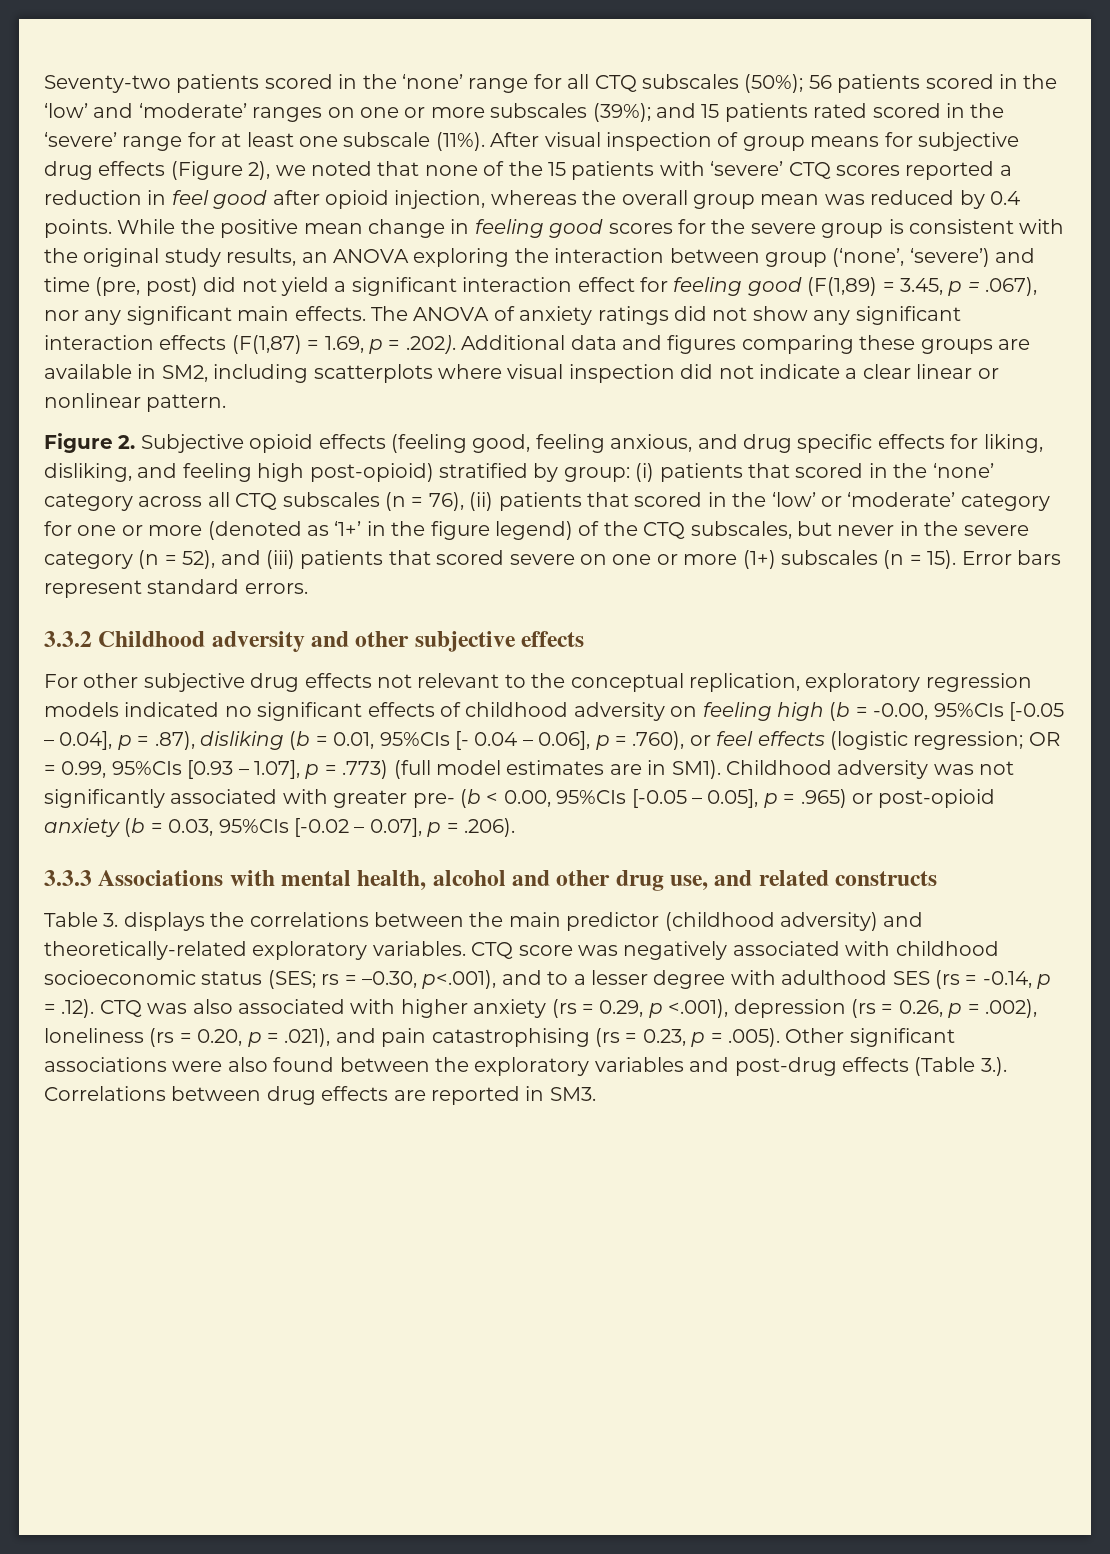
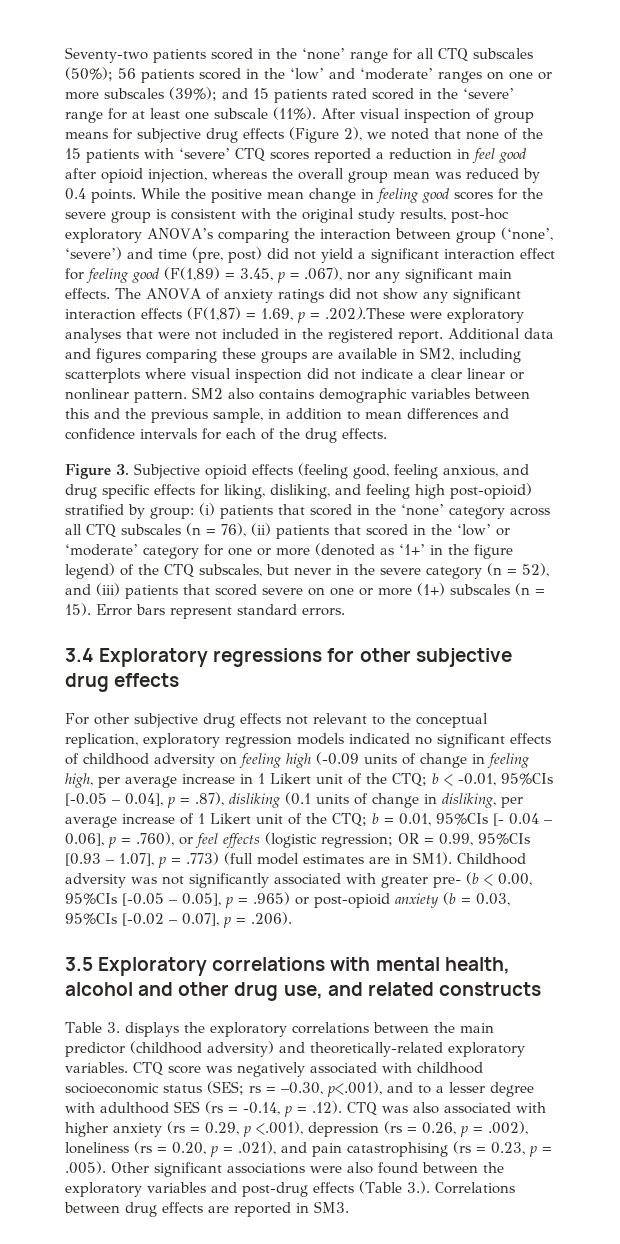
[301,248,510,267] an ANOVA exploring -> [451,208,509,223] [65,228,289,243] post-hoc exploratory ANOVA’s comparing
[405,335,456,354] .202). -> [325,307,524,323] [65,328,443,343] .202).These were exploratory analyses that were not included in the registered report.
(227, 403) none -> [192,387,530,403] [65,408,509,423] [65,428,387,443] SM2 also contains demographic variables between this and the previous sample, in addition to mean differences and confidence intervals for each of the drug effects.
[118,435,136,449] 2. -> [116,464,129,475] 3.
[44,631,516,652] 3.3.2 Childhood adversity and other subjective -> [65,648,512,667] [65,673,109,692] 3.4 Exploratory regressions for other subjective drug
[829,702,929,721] (b = -0.00, -> [316,752,530,768] [65,773,496,788] (-0.09 units of change in feeling high, per average increase in 1 Likert unit of the CTQ; b < -0.01,
[289,731,311,750] (b -> [285,792,523,808] [65,813,379,828] (0.1 units of change in disliking, per average increase of 1 Likert unit of the CTQ; b
[44,870,224,886] 3.3.3 Associations -> [65,957,326,976] 3.5 Exploratory correlations
(245, 919) none -> [209,1022,287,1037] exploratory

